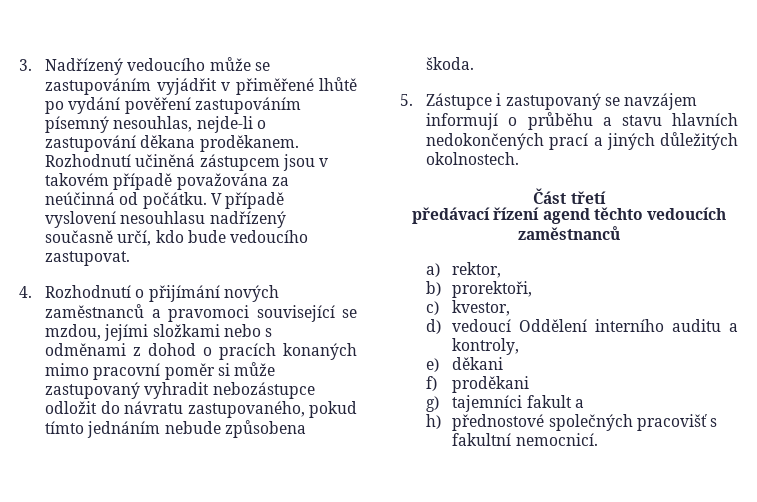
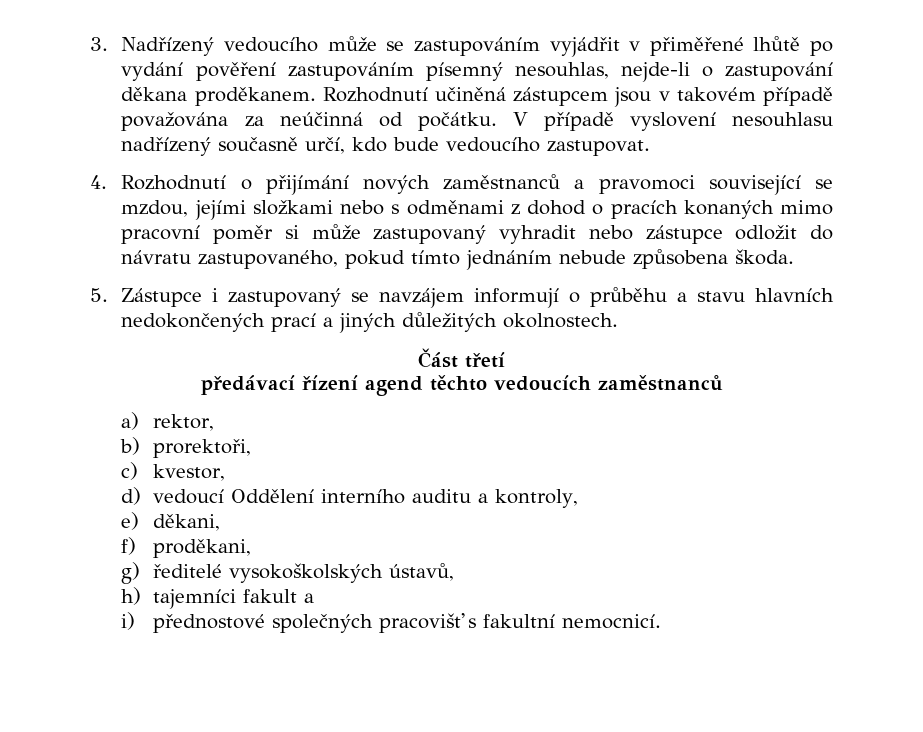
[212,382,315,399] nebozástupce -> [588,225,723,244] nebo zástupce
[452,357,504,370] děkani -> [152,514,220,531] děkani,
[452,376,530,393] [426,396,440,412] proděkani // g) -> [152,539,251,558] [121,562,454,584] [121,587,142,605] proděkani, // g) ředitelé vysokoškolských ústavů, // h)
[426,414,442,429] h) -> [121,612,136,630] i)

